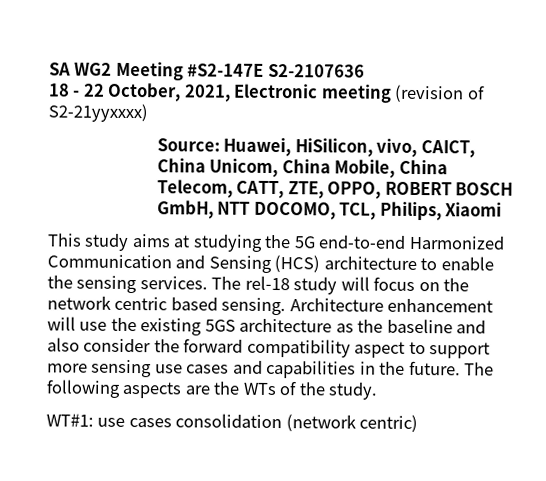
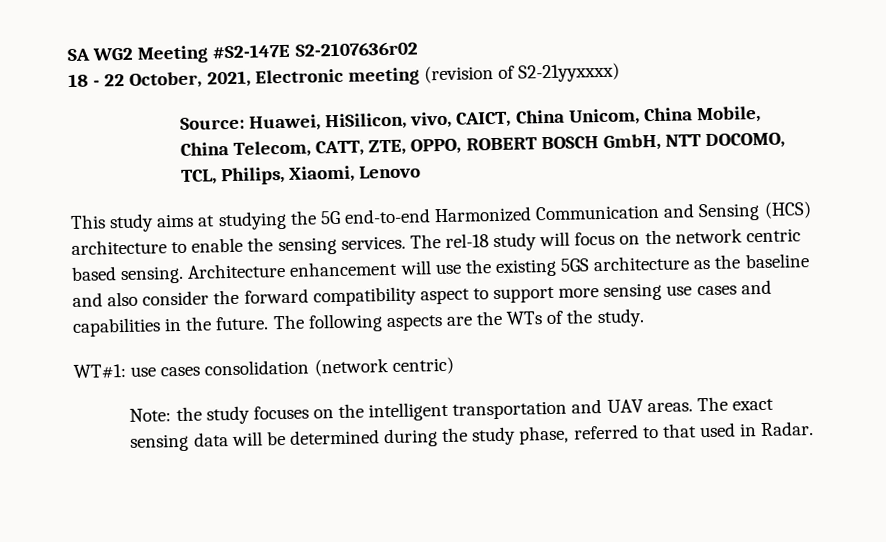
[267,63,365,78] S2-2107636 -> [294,41,418,57] S2-2107636r02
[445,202,503,217] Xiaomi -> [289,165,422,183] Xiaomi, Lenovo
(419, 423) none -> [129,396,774,425] [130,421,815,452] // Note: the study focuses on the intelligent transportation and UAV areas. The exact sensing data will be determined during the study phase, referred to that used in Radar.

